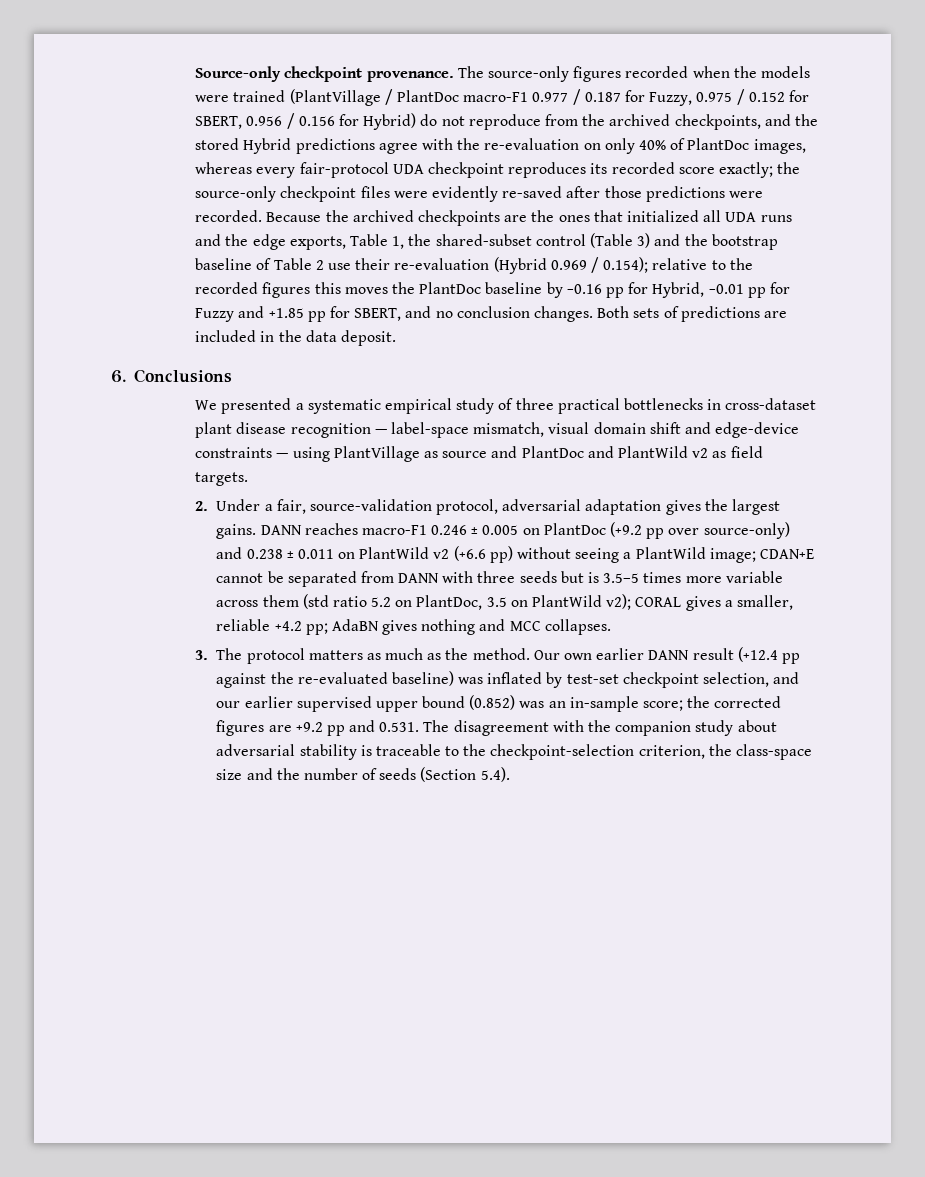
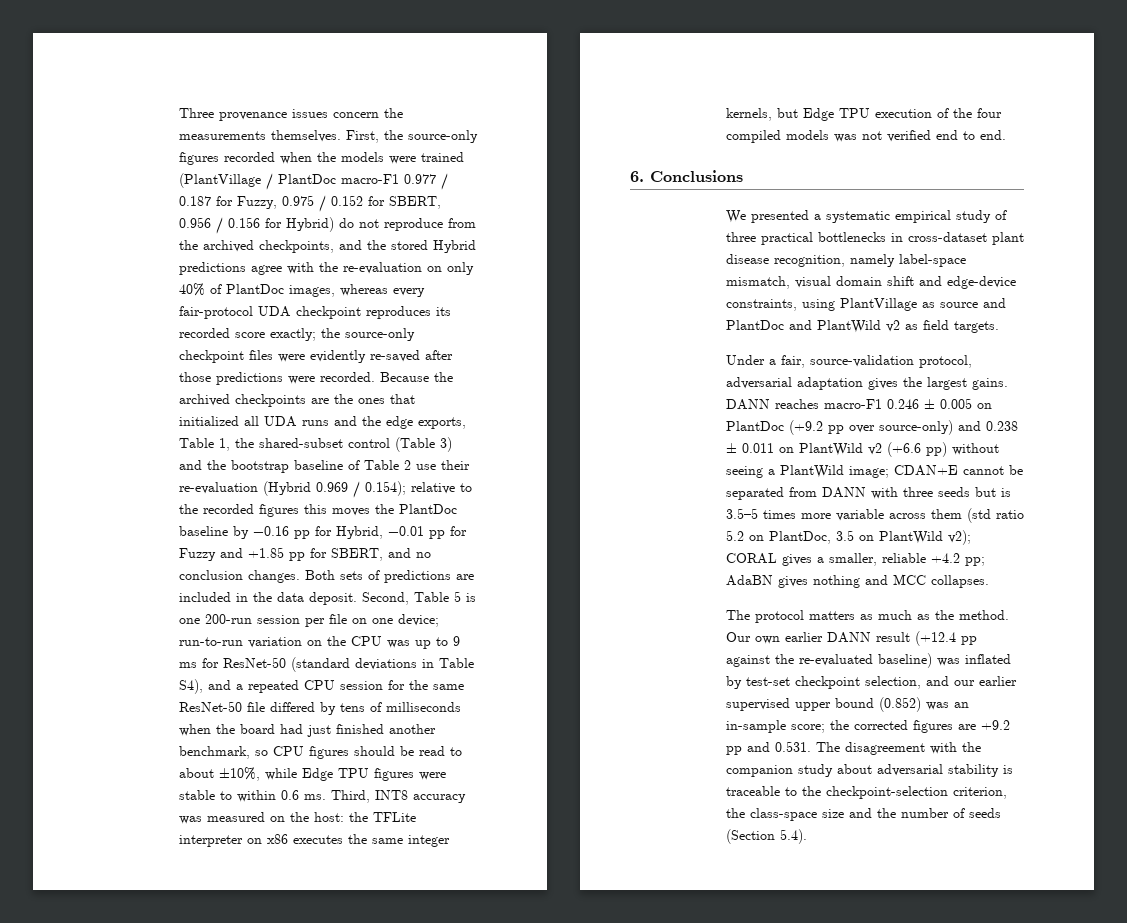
[195,66,484,82] Source-only checkpoint provenance. The -> [178,108,403,121] [178,130,403,143] Three provenance issues concern the measurements themselves. First, the
(397, 338) none -> [361,591,476,605] [178,614,439,627] [178,636,460,649] [178,657,474,672] [178,679,464,694] [178,701,461,715] [178,724,436,737] [178,746,462,759] [178,767,446,781] [178,790,466,803] [178,812,416,824] [178,834,450,847] [725,108,1002,121] [725,130,1006,143] Second, Table 5 is one 200-run session per file on one device; run-to-run variation on the CPU was up to 9 ms for ResNet-50 (standard deviations in Table S4), and a repeated CPU session for the same ResNet-50 file differed by tens of milliseconds when the board had just finished another benchmark, so CPU figures should be read to about ±10%, while Edge TPU figures were stable to within 0.6 ms. Third, INT8 accuracy was measured on the host: the TFLite interpreter on x86 executes the same integer kernels, but Edge TPU execution of the four compiled models was not verified end to end.
[290,423,387,438] recognition — -> [773,254,895,267] recognition, namely
[195,447,289,458] constraints — -> [725,299,797,311] constraints,
[195,501,209,511] 2. -> (999, 327) none
[195,650,209,660] 3. -> (989, 581) none

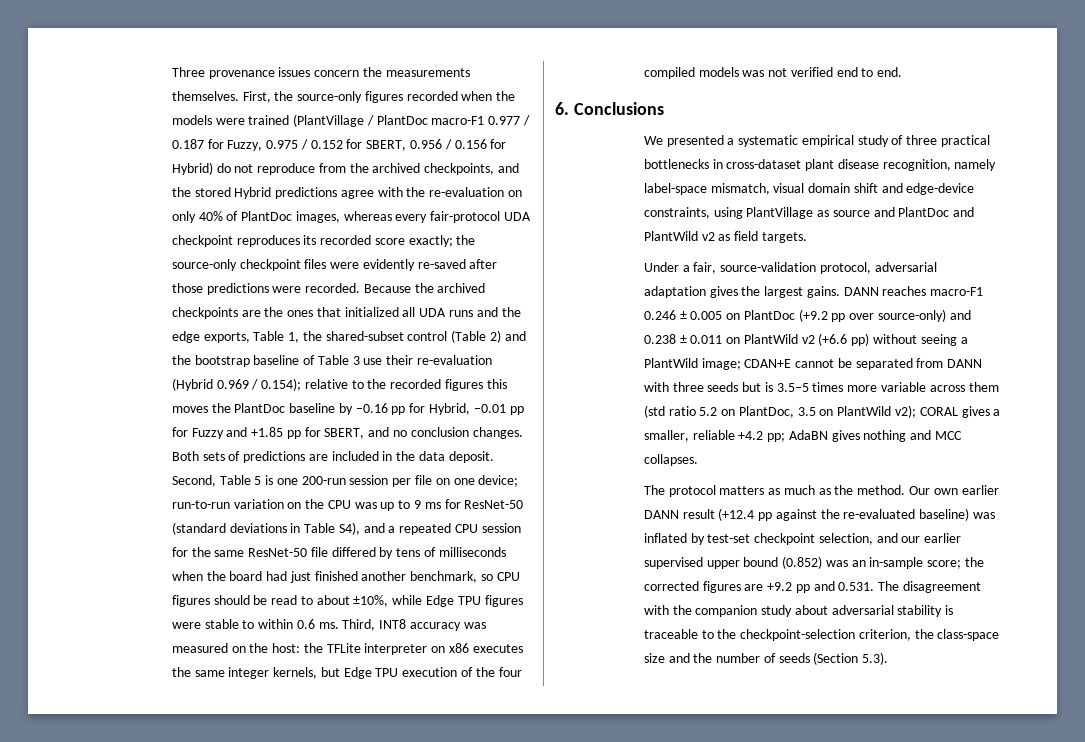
[439,437,452,452] 3) -> [489,330,501,343] 2)
[403,460,411,470] 2 -> [352,356,360,365] 3
[779,829,807,844] 5.4). -> [862,652,889,665] 5.3).

